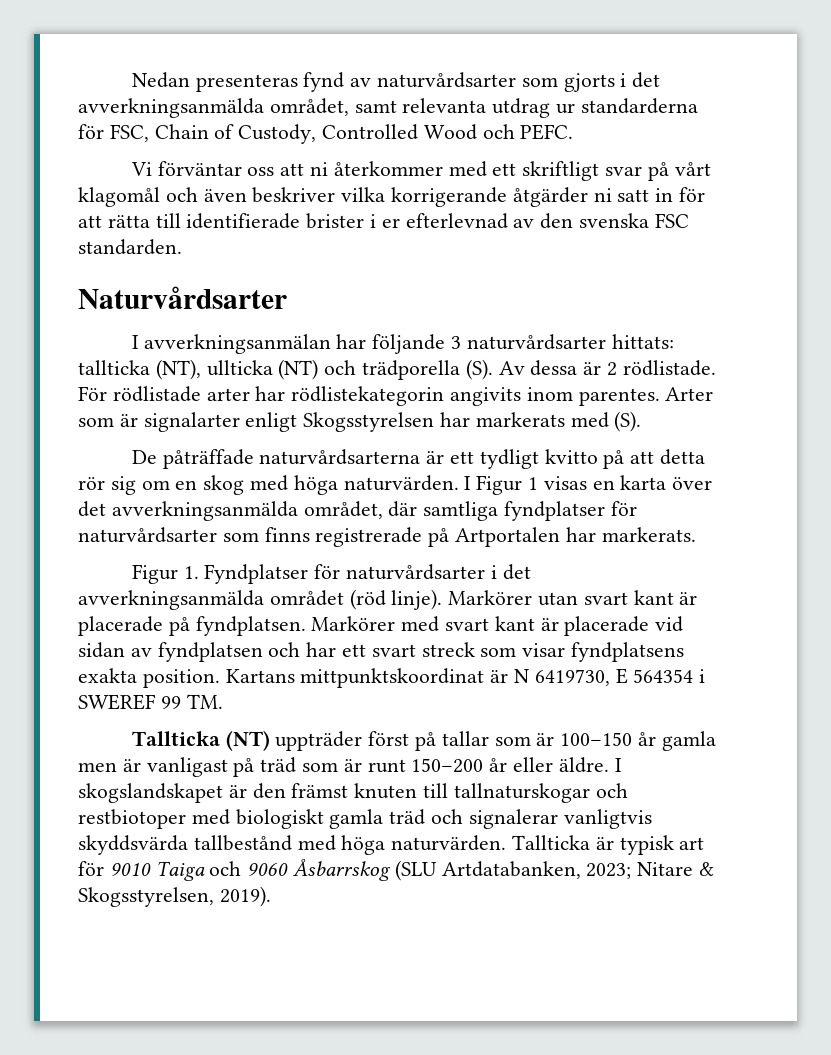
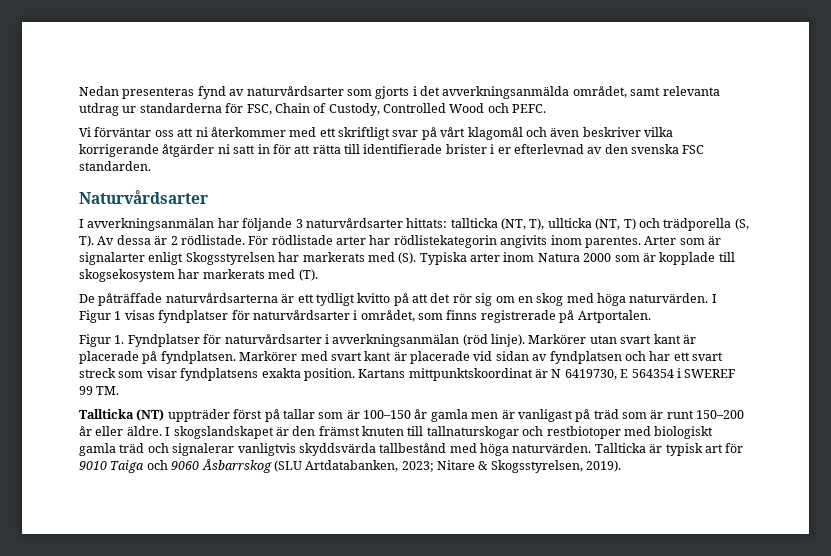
[155,359,493,380] (NT), ullticka (NT) och trädporella (S). -> [501,218,749,231] [79,235,94,247] (NT, T), ullticka (NT, T) och trädporella (S, T).
(642, 421) none -> [419,252,735,265] [79,269,318,282] Typiska arter inom Natura 2000 som är kopplade till skogsekosystem har markerats med (T).
[660,449,706,465] detta -> [430,293,451,303] det
[592,475,713,490] [78,501,499,521] en karta över det avverkningsanmälda området, där samtliga -> (155, 315) none
(217, 535) none -> [353,310,415,322] i området,
[455,527,696,547] Artportalen har markerats. -> [577,310,651,323] Artportalen.
[502,564,531,580] [78,590,344,610] det avverkningsanmälda området -> [332,334,460,347] avverkningsanmälan

